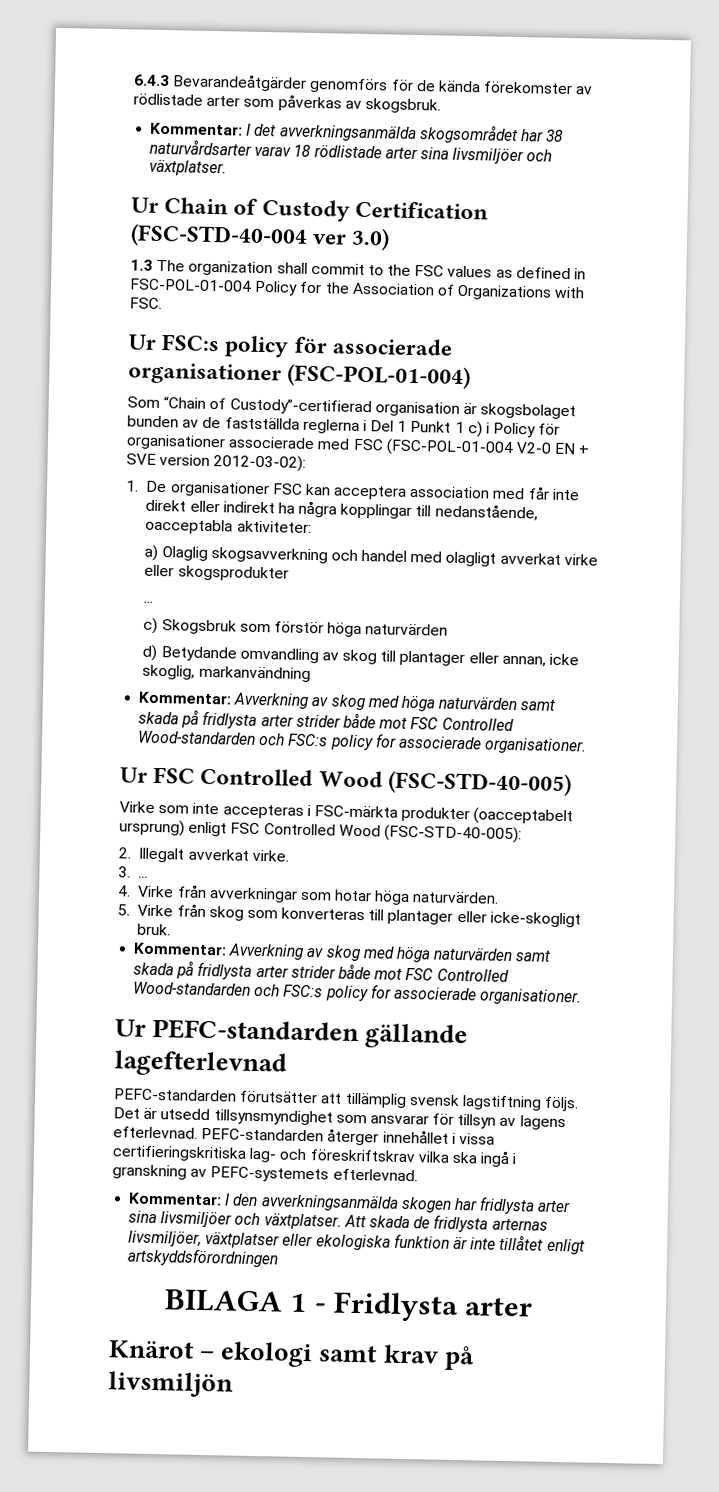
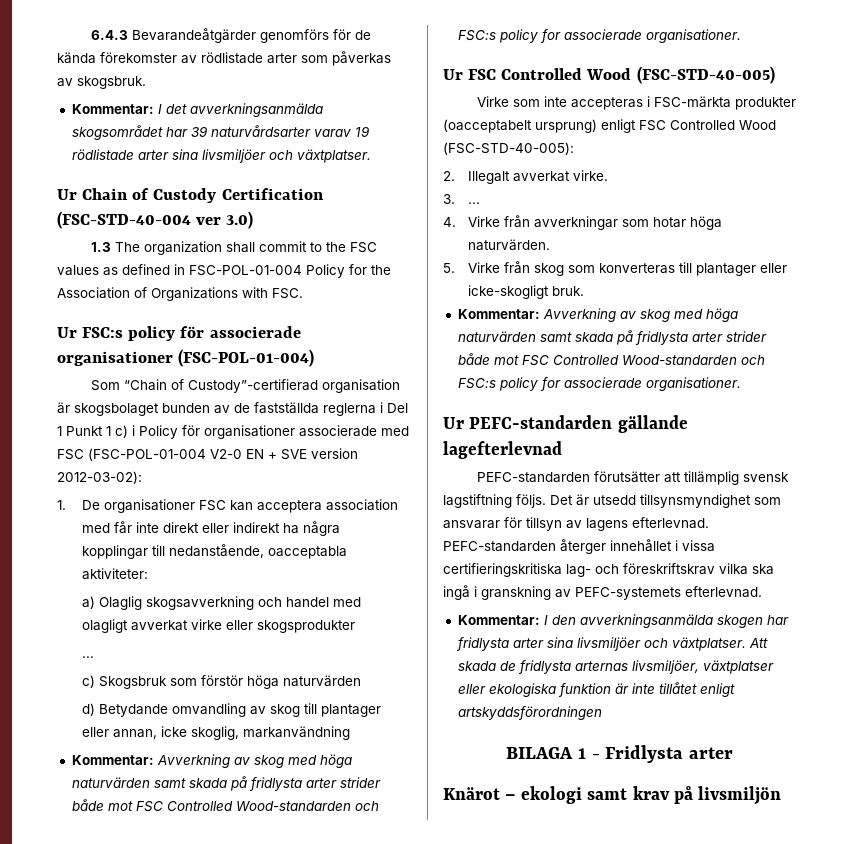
[545,129,565,142] 38 -> [190,126,208,137] 39
[293,144,312,157] 18 -> [354,126,370,137] 19

